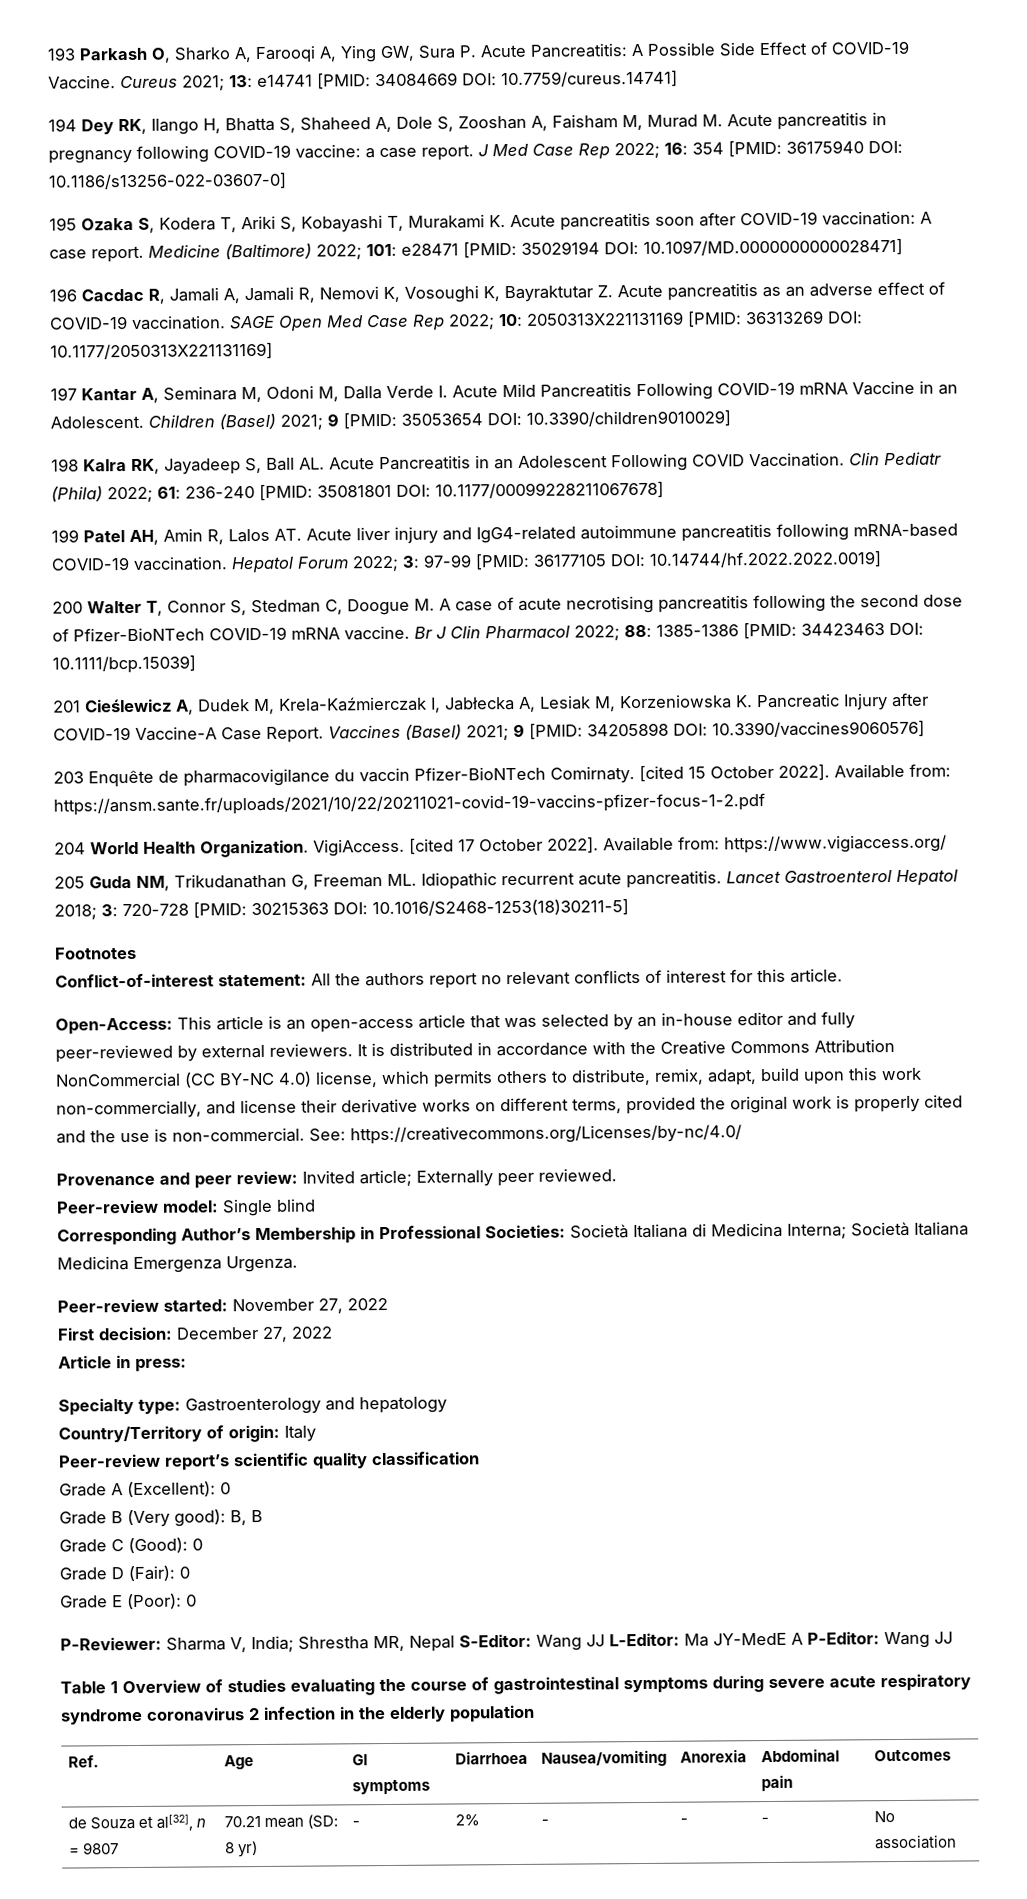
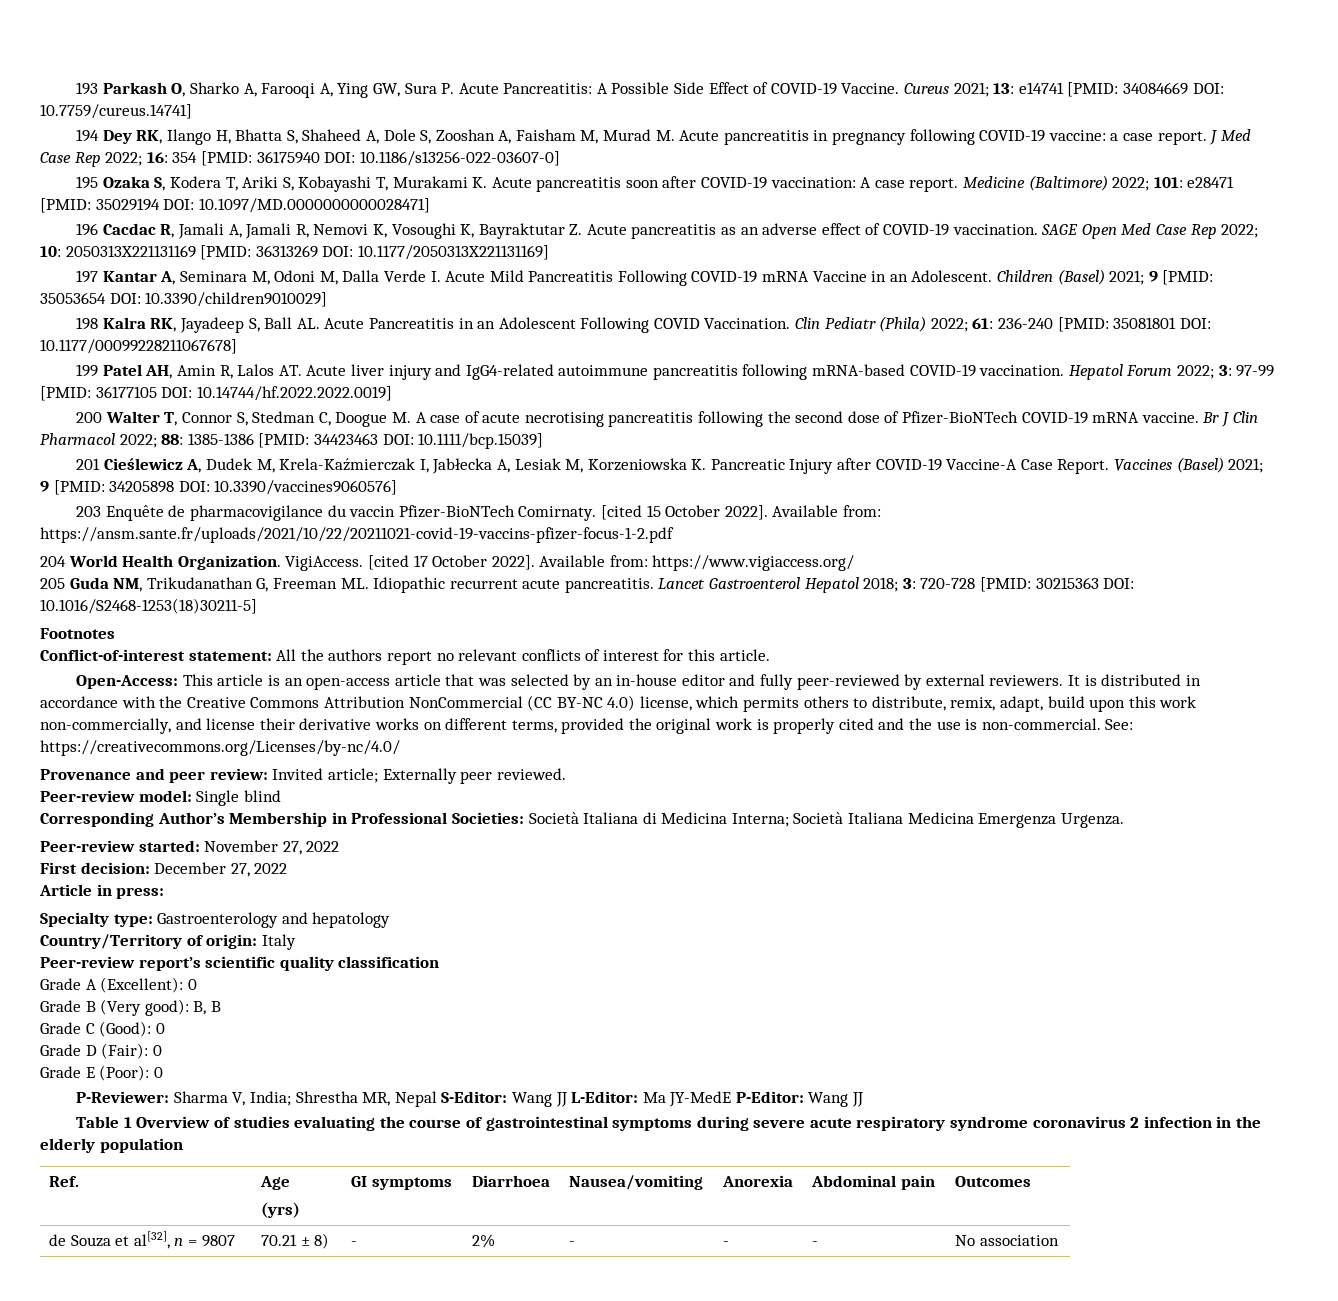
[791,1632,803,1645] A -> (732, 1099) none
(254, 1762) none -> [261,1202,301,1218] // (yrs)
[263,1814,338,1829] [224,1841,258,1858] mean (SD: 8 yr) -> [300,1233,330,1249] ± 8)

